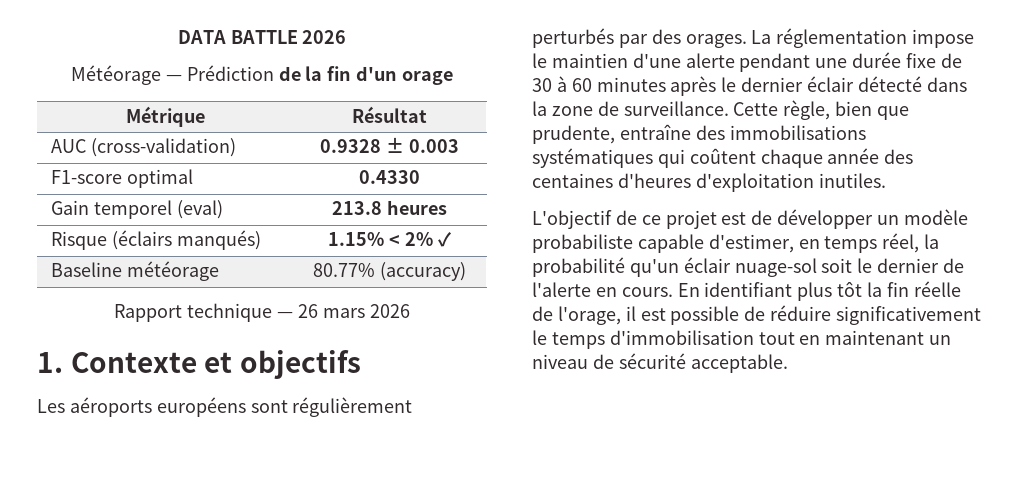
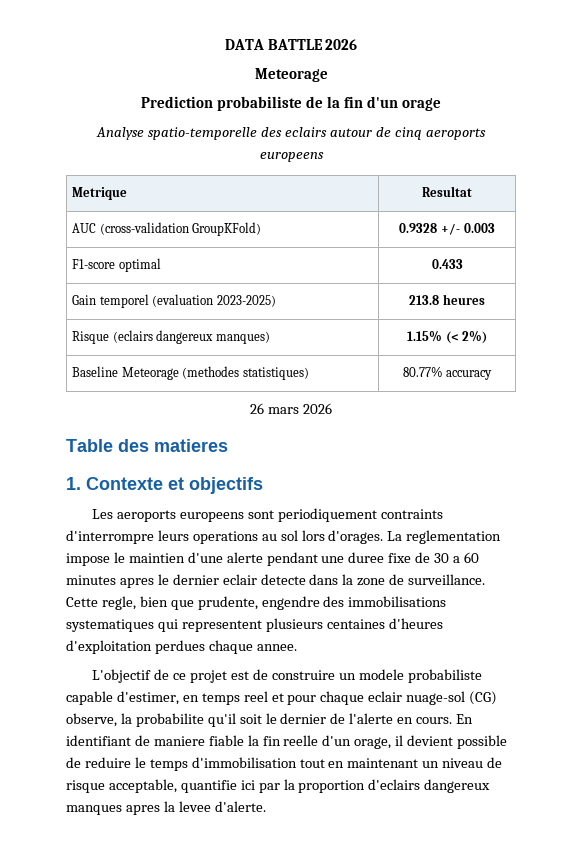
[70,65,274,85] Météorage — Prédiction -> [254,68,328,82] [141,96,303,111] Meteorage // Prediction probabiliste
[125,106,205,127] [352,106,428,123] // Métrique | Résultat -> [96,127,486,140] [259,152,324,162] [72,187,128,200] [422,186,472,197] // Analyse spatio-temporelle des eclairs autour de cinq aeroports europeens // Metrique | Resultat
[91,138,237,157] (cross-validation) -> [99,222,262,236] (cross-validation GroupKFold)
[386,137,405,153] ± -> [441,223,460,235] +/-
[359,170,421,184] 0.4330 -> [431,259,463,269] 0.433
[176,200,223,219] (eval) -> [152,294,276,307] (evaluation 2023-2025)
[112,230,261,250] [328,232,452,247] [51,261,220,281] [313,262,466,281] [114,303,294,322] (éclairs manqués) | 1.15% < 2% ✓ // Baseline météorage | 80.77% (accuracy) // Rapport technique — -> [112,330,270,344] [406,330,488,344] [72,366,309,380] [402,366,493,380] (eclairs dangereux manques) | 1.15% (< 2%) // Baseline Meteorage (methodes statistiques) | 80.77% accuracy //
(410, 311) none -> [66,439,228,452] // Table des matieres
[69,397,413,417] [532,28,908,48] aéroports européens sont régulièrement perturbés par des orages. La réglementation -> [117,508,443,522] [66,530,502,544] aeroports europeens sont periodiquement contraints d'interrompre leurs operations au sol lors d'orages. La reglementation
[852,52,902,68] durée -> [348,552,385,563] duree
[556,76,567,92] à -> [453,556,461,563] a
[670,76,922,96] après le dernier éclair détecté -> [119,574,306,588] apres le dernier eclair detecte
[783,100,831,120] règle, -> [101,596,136,610] regle,
[619,124,691,140] entraîne -> [261,596,320,610] engendre
[532,148,914,168] [532,173,886,192] systématiques qui coûtent chaque année des centaines d'heures d'exploitation inutiles. -> [66,618,443,632] [66,640,297,654] systematiques qui representent plusieurs centaines d'heures d'exploitation perdues chaque annee.
[777,209,968,229] développer un modèle -> [271,669,404,680] construire un modele
[882,233,940,253] [532,257,817,277] réel, la probabilité qu'un éclair nuage-sol -> [243,691,498,705] [66,713,236,727] reel et pour chaque eclair nuage-sol (CG) observe, la probabilite qu'il
[797,281,961,301] [532,305,982,325] plus tôt la fin réelle de l'orage, il est possible de réduire significativement -> [134,735,508,749] [66,757,131,768] de maniere fiable la fin reelle d'un orage, il devient possible de reduire
[618,353,788,373] sécurité acceptable. -> [66,779,491,793] [66,801,266,815] risque acceptable, quantifie ici par la proportion d'eclairs dangereux manques apres la levee d'alerte.

